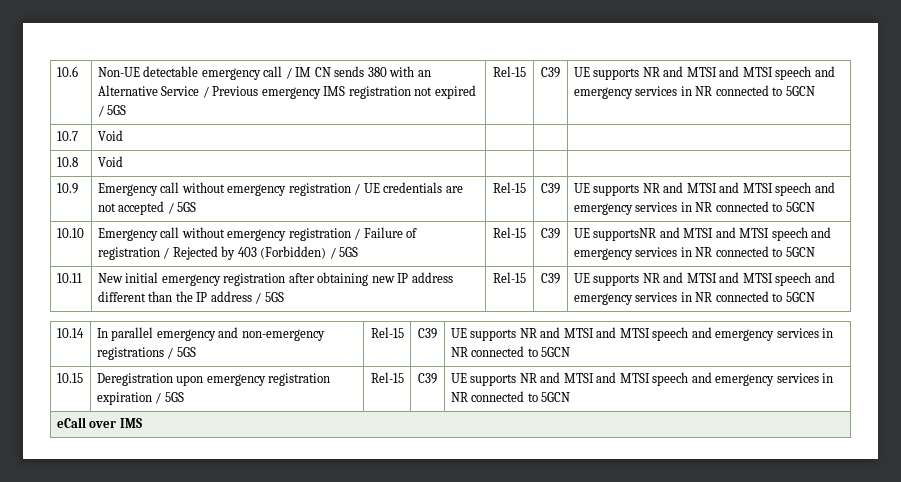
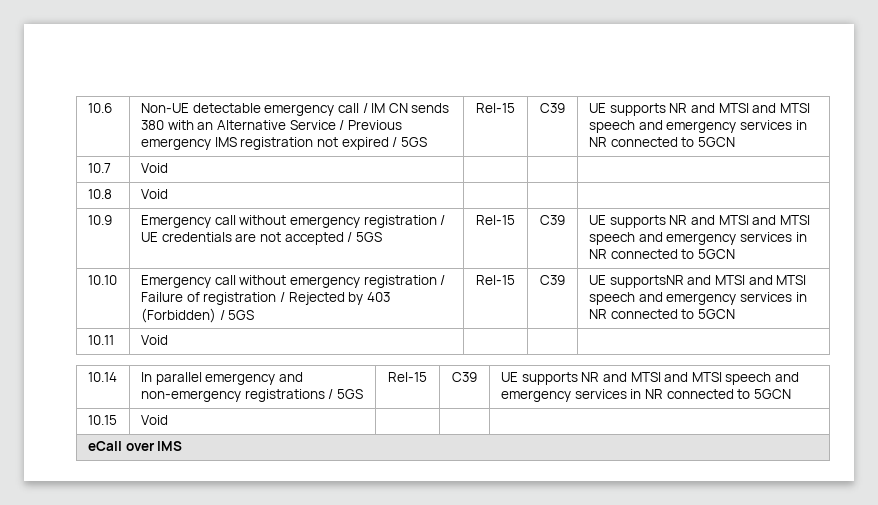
[97,272,453,286] [97,291,284,304] [493,272,526,283] [541,273,560,284] [573,272,835,286] [573,291,815,305] New initial emergency registration after obtaining new IP address different than the IP address / 5GS | Rel-15 | C39 | UE supports NR and MTSI and MTSI speech and emergency services in NR connected to 5GCN -> [140,335,168,345] Void | | |
[96,373,331,386] [96,392,184,405] [370,372,404,383] [418,373,437,384] [450,372,834,386] [450,391,571,402] Deregistration upon emergency registration expiration / 5GS | Rel-15 | C39 | UE supports NR and MTSI and MTSI speech and emergency services in NR connected to 5GCN -> [140,415,168,425] Void | | |

